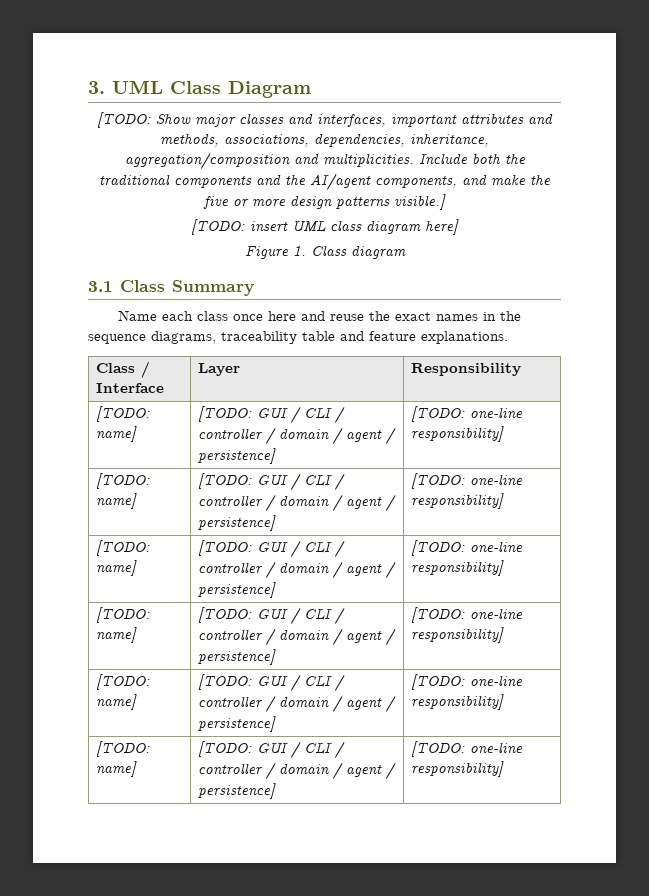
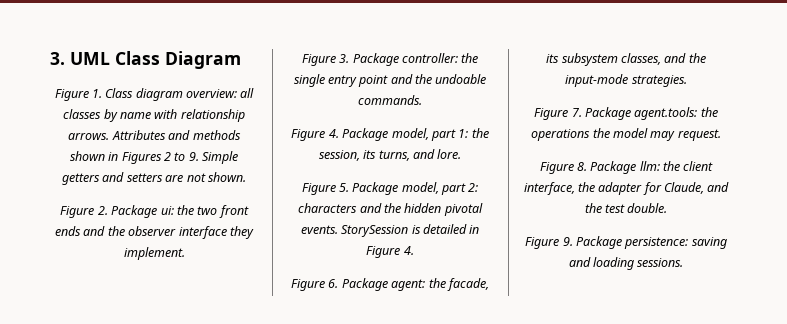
[97,112,553,128] [160,133,489,147] [124,152,526,170] [99,173,551,191] [203,194,446,210] [191,219,459,235] [244,245,406,259] [88,280,254,296] [117,310,521,321] [88,331,508,344] [96,361,151,378] [96,383,165,393] [198,363,241,376] [411,363,522,376] [96,406,151,422] [96,426,138,442] [198,406,346,424] [198,427,397,445] [198,448,277,464] [411,406,524,422] [411,426,505,442] [96,473,151,489] [96,493,138,509] [198,473,346,491] [198,494,397,512] [198,515,277,531] [411,473,524,489] [411,493,505,509] [96,540,151,556] [96,560,138,576] [198,540,346,558] [198,561,397,579] [198,582,277,598] [411,540,524,556] [411,560,505,576] [96,607,151,623] [96,627,138,643] [198,607,346,625] [198,628,397,646] [198,649,277,665] [411,607,524,623] [411,627,505,643] [96,674,151,690] [96,694,138,710] [198,674,346,692] [198,695,397,713] [198,716,277,732] [411,674,524,690] [411,694,505,710] [96,741,151,757] [96,761,138,777] [198,741,346,759] [198,762,397,780] [198,783,277,799] [411,741,524,757] [411,761,505,777] [TODO: Show major classes and interfaces, important attributes and methods, associations, dependencies, inheritance, aggregation/composition and multiplicities. Include both the traditional components and the AI/agent components, and make the five or more design patterns visible.] // [TODO: insert UML class diagram here] // Figure 1. Class diagram // 3.1 Class Summary // Name each class once here and reuse the exact names in the sequence diagrams, traceability table and feature explanations. // Class / Interface | Layer | Responsibility // [TODO: name] | [TODO: GUI / CLI / controller / domain / agent / persistence] | [TODO: one-line responsibility] // [TODO: name] | [TODO: GUI / CLI / controller / domain / agent / persistence] | [TODO: one-line responsibility] // [TODO: name] | [TODO: GUI / CLI / controller / domain / agent / persistence] | [TODO: one-line responsibility] // [TODO: name] | [TODO: GUI / CLI / controller / domain / agent / persistence] | [TODO: one-line responsibility] // [TODO: name] | [TODO: GUI / CLI / controller / domain / agent / persistence] | [TODO: one-line responsibility] // [TODO: name] | [TODO: GUI / CLI / controller / domain / agent / persistence] | [TODO: one-line responsibility] -> [54,88,255,101] [63,109,245,122] [68,130,241,140] [69,151,239,164] [62,172,246,185] [60,205,249,218] [55,226,254,239] [123,247,185,260] [301,53,479,66] [293,74,487,87] [358,95,422,105] [291,128,489,141] [318,149,462,161] [301,182,479,195] [298,203,483,216] [300,224,480,237] [366,246,414,258] [291,278,489,291] [546,53,706,66] [565,74,687,87] [534,107,718,120] [531,128,721,141] [539,161,714,174] [523,182,730,195] [584,203,668,213] [525,236,727,249] [568,257,684,270] Figure 1. Class diagram overview: all classes by name with relationship arrows. Attributes and methods shown in Figures 2 to 9. Simple getters and setters are not shown. // Figure 2. Package ui: the two front ends and the observer interface they implement. // Figure 3. Package controller: the single entry point and the undoable commands. // Figure 4. Package model, part 1: the session, its turns, and lore. // Figure 5. Package model, part 2: characters and the hidden pivotal events. StorySession is detailed in Figure 4. // Figure 6. Package agent: the facade, its subsystem classes, and the input-mode strategies. // Figure 7. Package agent.tools: the operations the model may request. // Figure 8. Package llm: the client interface, the adapter for Claude, and the test double. // Figure 9. Package persistence: saving and loading sessions.

